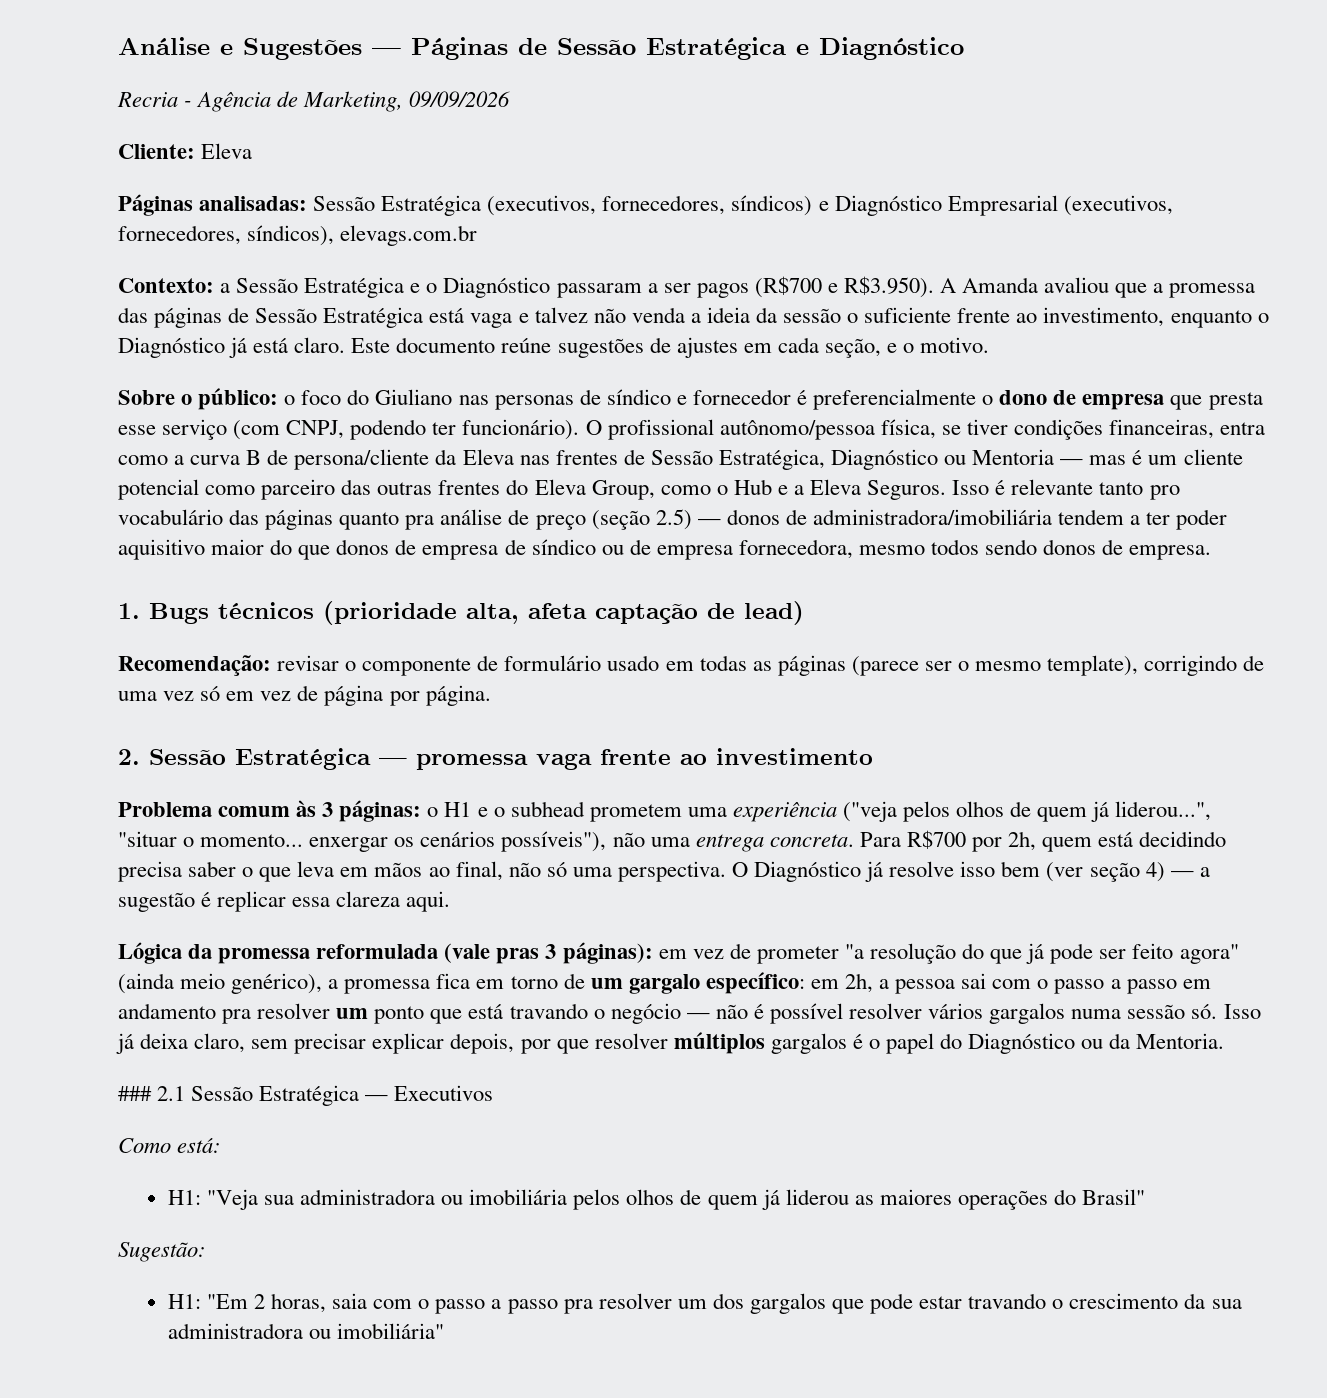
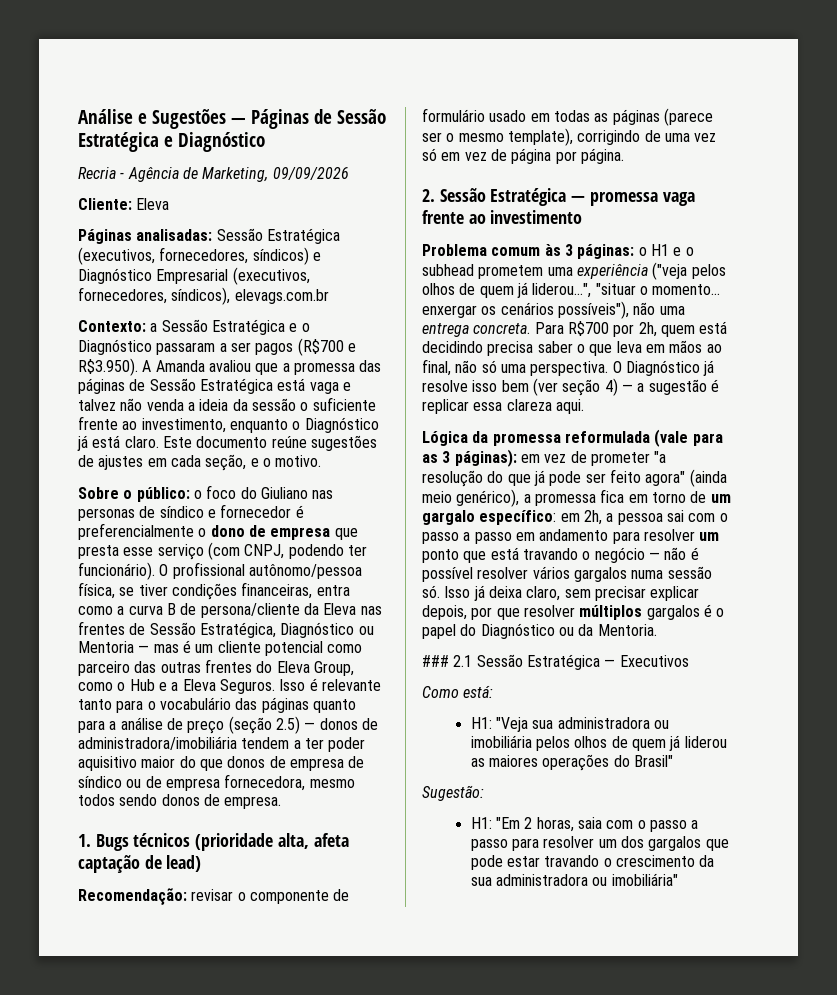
[1149,485,1180,500] pro -> [116,700,156,713] para o
[405,515,435,530] pra -> [78,720,117,733] para a
[496,948,540,964] pras -> [692,433,723,446] [422,454,438,463] para as
[222,1009,252,1024] pra -> [612,531,640,544] para
[563,1299,593,1314] pra -> [511,838,539,851] para

